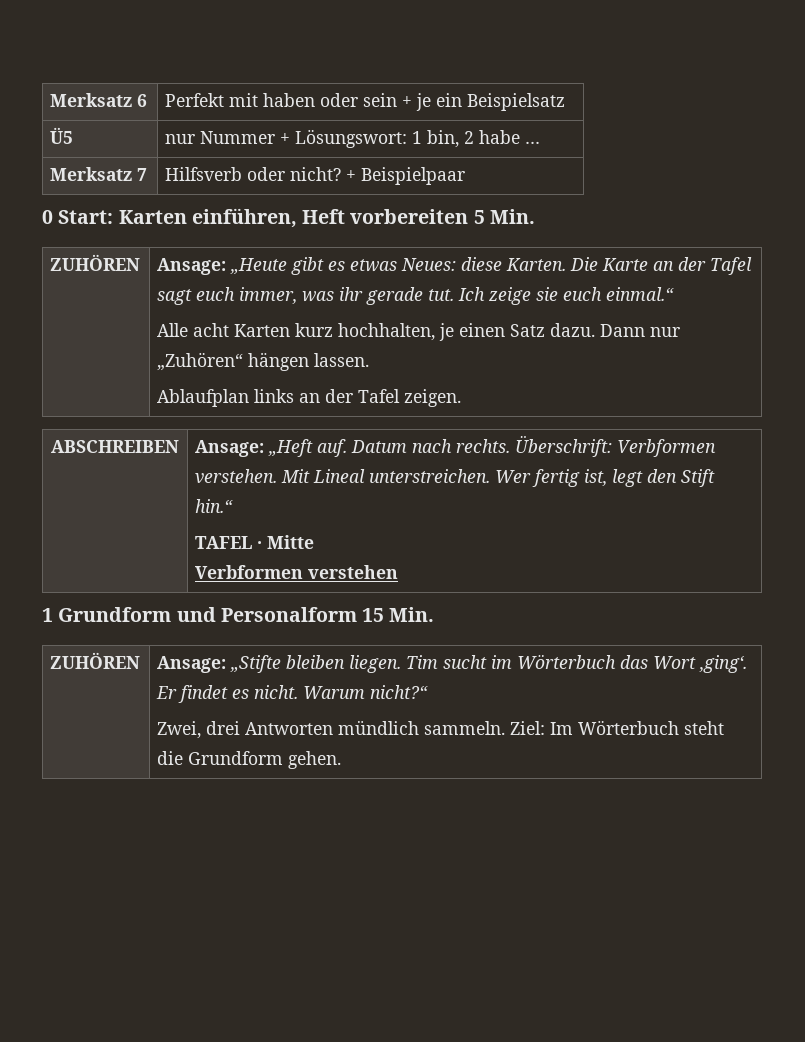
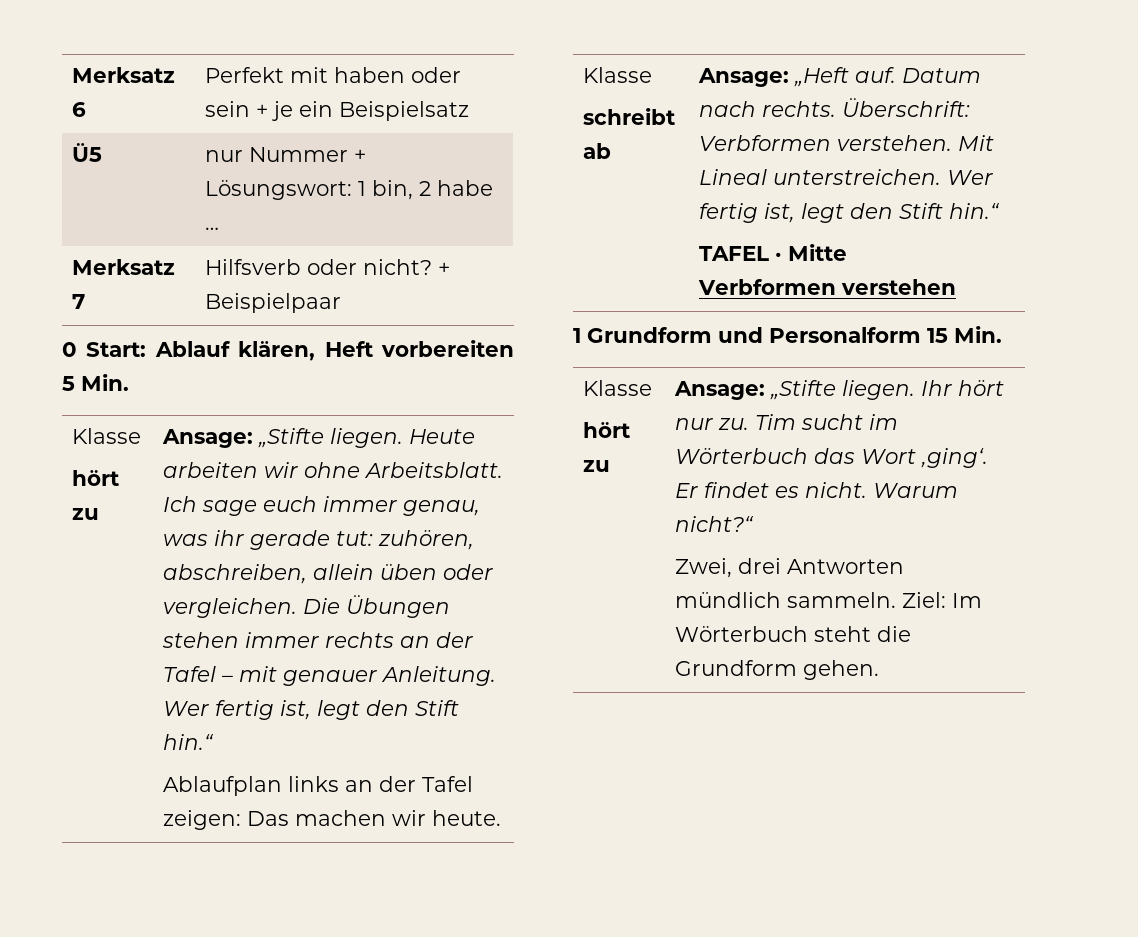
[118,208,297,228] Karten einführen, -> [154,341,316,361] Ablauf klären,
[50,254,141,271] [157,257,753,275] [157,287,675,305] [157,323,681,341] [157,352,370,371] ZUHÖREN | Ansage: „Heute gibt es etwas Neues: diese Karten. Die Karte an der Tafel sagt euch immer, was ihr gerade tut. Ich zeige sie euch einmal.“ // Alle acht Karten kurz hochhalten, je einen Satz dazu. Dann nur „Zuhören“ hängen lassen. -> [72,428,142,444] [72,470,120,486] [72,508,100,520] [162,428,476,448] [163,462,504,478] [163,496,481,516] [163,530,475,550] [163,564,494,584] [163,595,451,618] [162,632,474,648] [163,666,497,686] [163,700,460,720] [163,734,215,750] Klasse // hört zu | Ansage: „Stifte liegen. Heute arbeiten wir ohne Arbeitsblatt. Ich sage euch immer genau, was ihr gerade tut: zuhören, abschreiben, allein üben oder vergleichen. Die Übungen stehen immer rechts an der Tafel – mit genauer Anleitung. Wer fertig ist, legt den Stift hin.“
[404,389,462,407] [51,440,179,453] zeigen. // ABSCHREIBEN -> [163,810,502,830] [583,67,653,83] [583,108,676,125] [583,143,612,159] zeigen: Das machen wir heute. // Klasse // schreibt ab
[50,652,141,669] [157,655,402,673] ZUHÖREN | Ansage: „Stifte bleiben liegen. -> [583,380,653,396] [583,422,631,438] [583,460,611,472] [674,380,1005,400] [675,418,750,430] Klasse // hört zu | Ansage: „Stifte liegen. Ihr hört nur zu.

